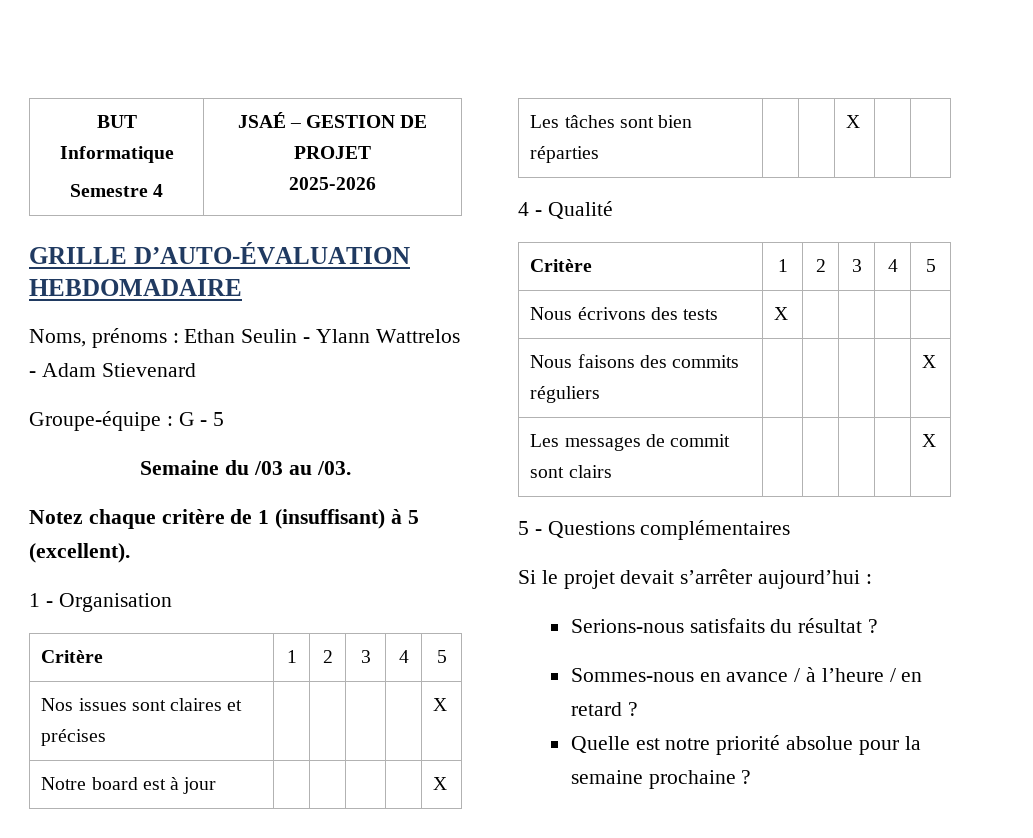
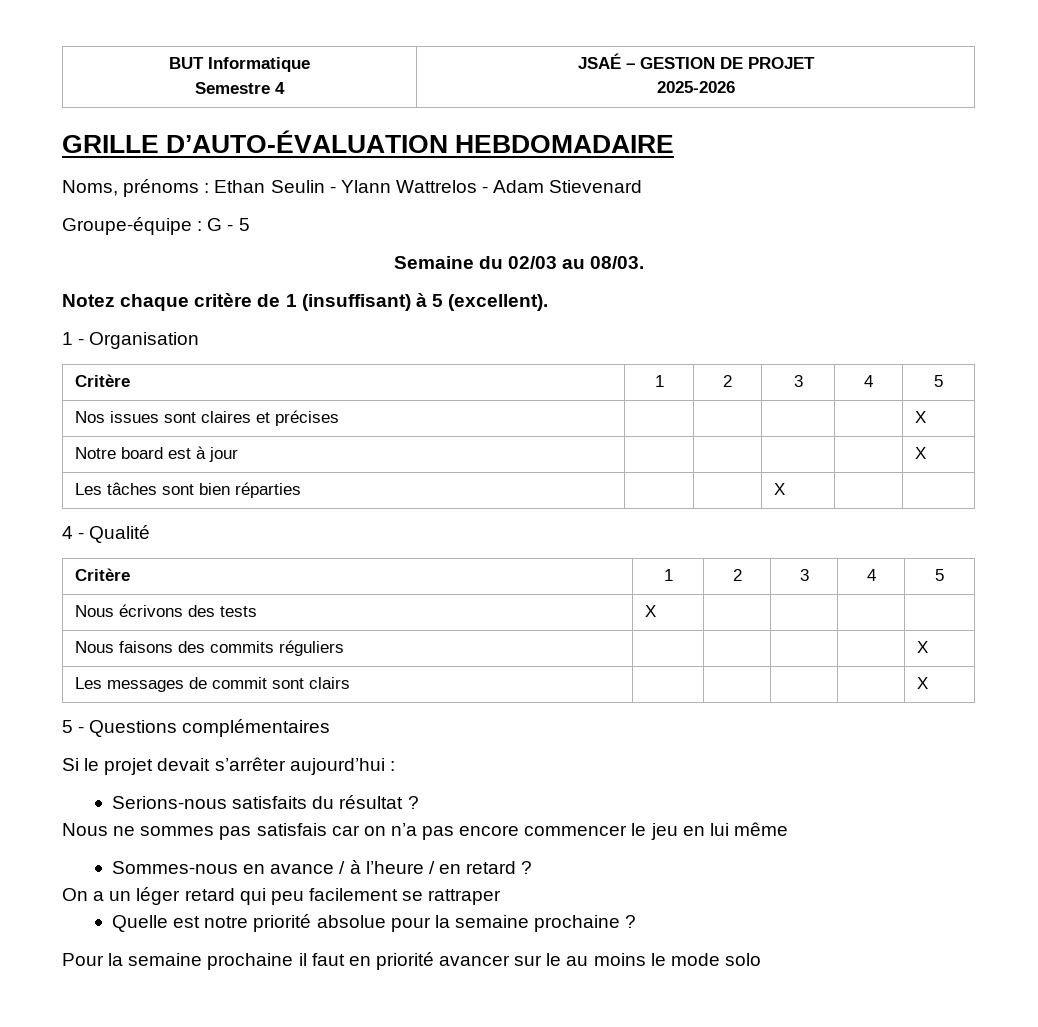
[254,461,351,475] /03 au /03. -> [508,256,645,269] 02/03 au 08/03.
(878, 626) none -> [62,822,788,840] // Nous ne sommes pas satisfais car on n’a pas encore commencer le jeu en lui même
(638, 709) none -> [62,887,502,905] // On a un léger retard qui peu facilement se rattraper
(752, 777) none -> [62,952,761,970] // Pour la semaine prochaine il faut en priorité avancer sur le au moins le mode solo

